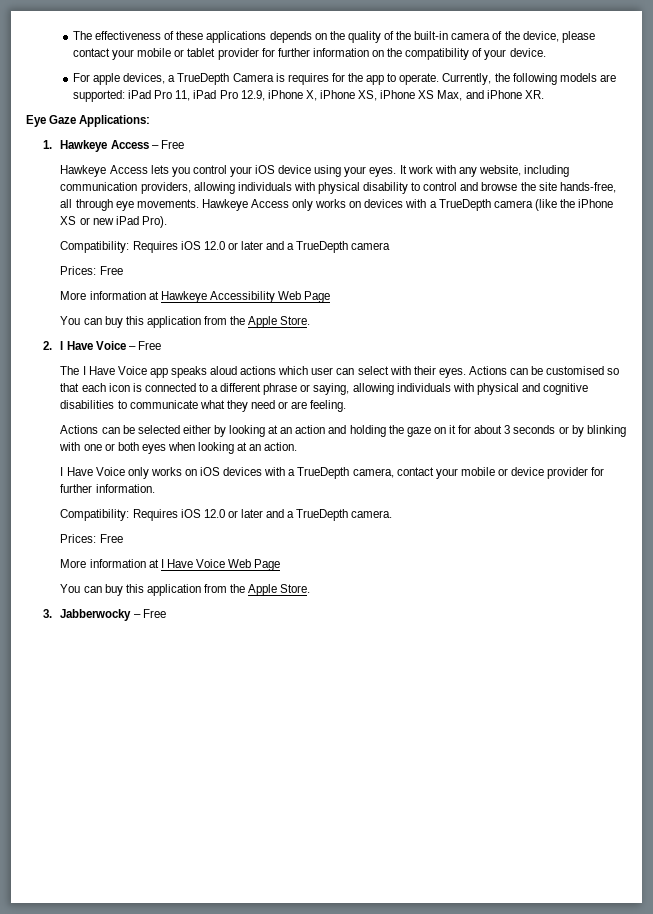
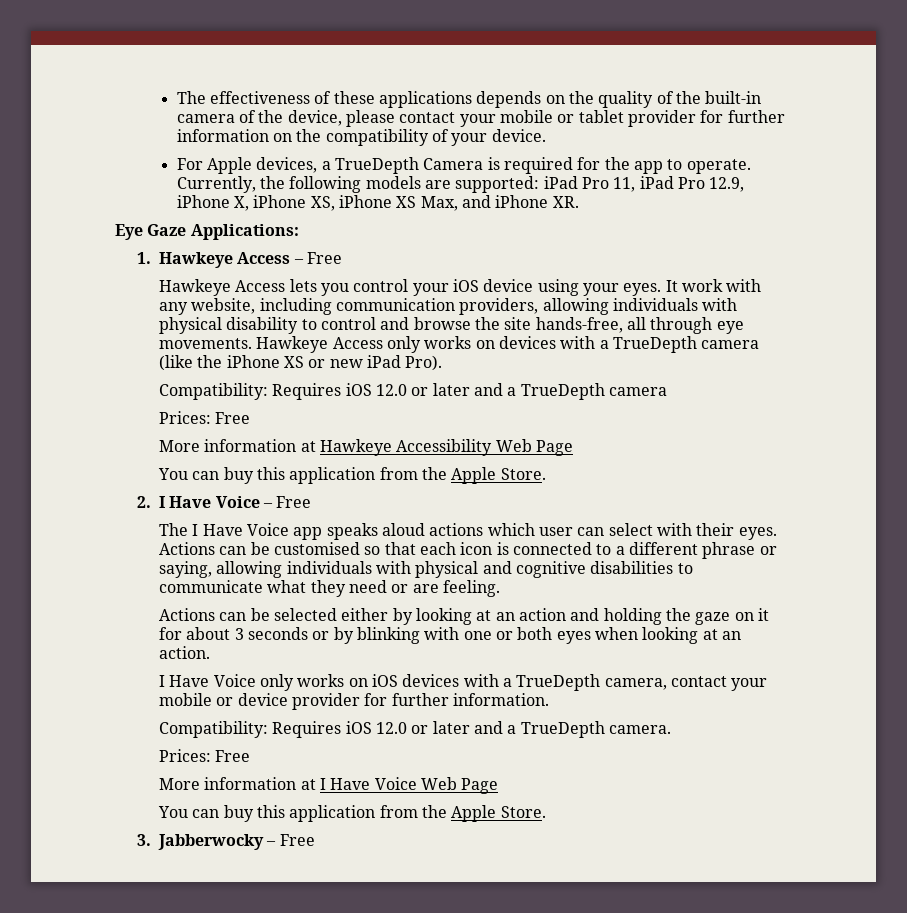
[93,73,121,85] apple -> [207,157,253,174] Apple
[287,73,329,85] requires -> [503,157,573,174] required

